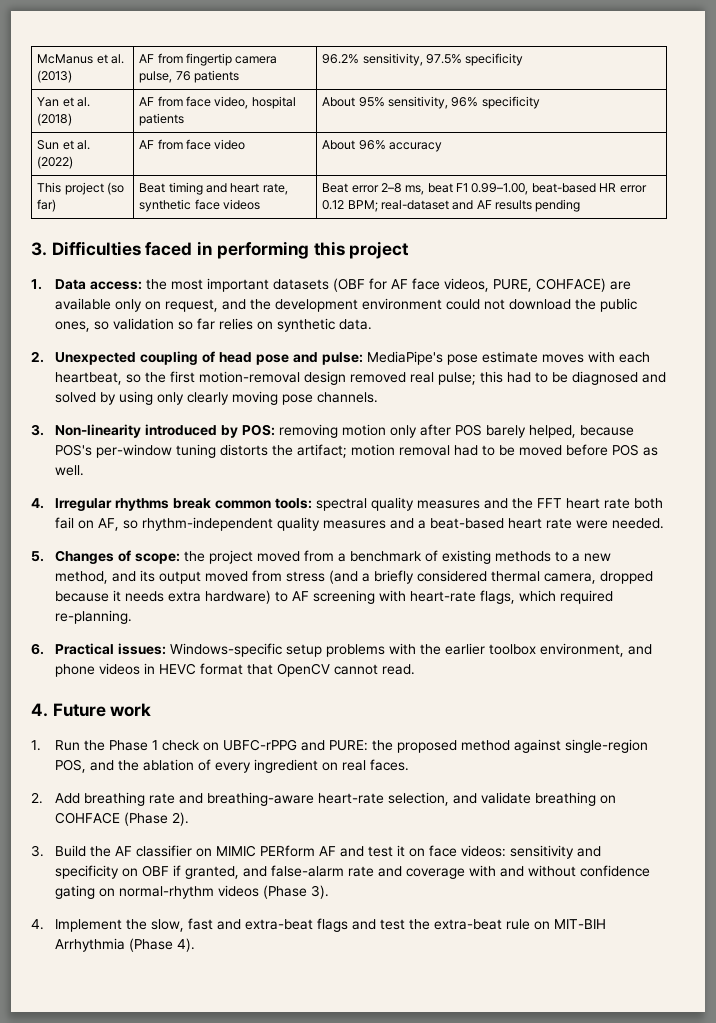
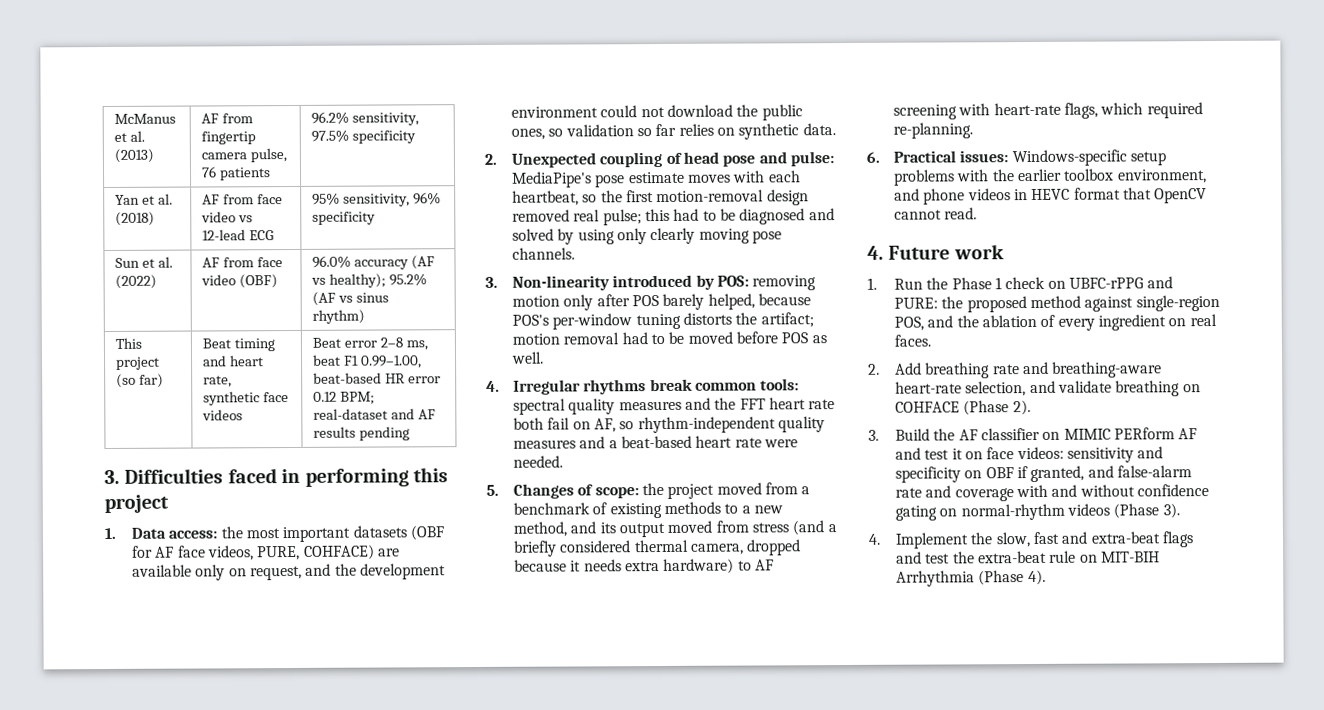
[214,96,296,109] [139,113,185,126] [322,97,356,107] video, hospital patients | About -> [201,211,253,223] [202,229,274,241] video vs 12-lead ECG |
[322,140,386,150] | About 96% -> [238,274,278,289] [312,255,352,268] (OBF) | 96.0%
(442, 147) none -> [410,255,435,270] [311,273,427,288] [312,291,389,306] [312,309,366,324] (AF vs healthy); 95.2% (AF vs sinus rhythm)

